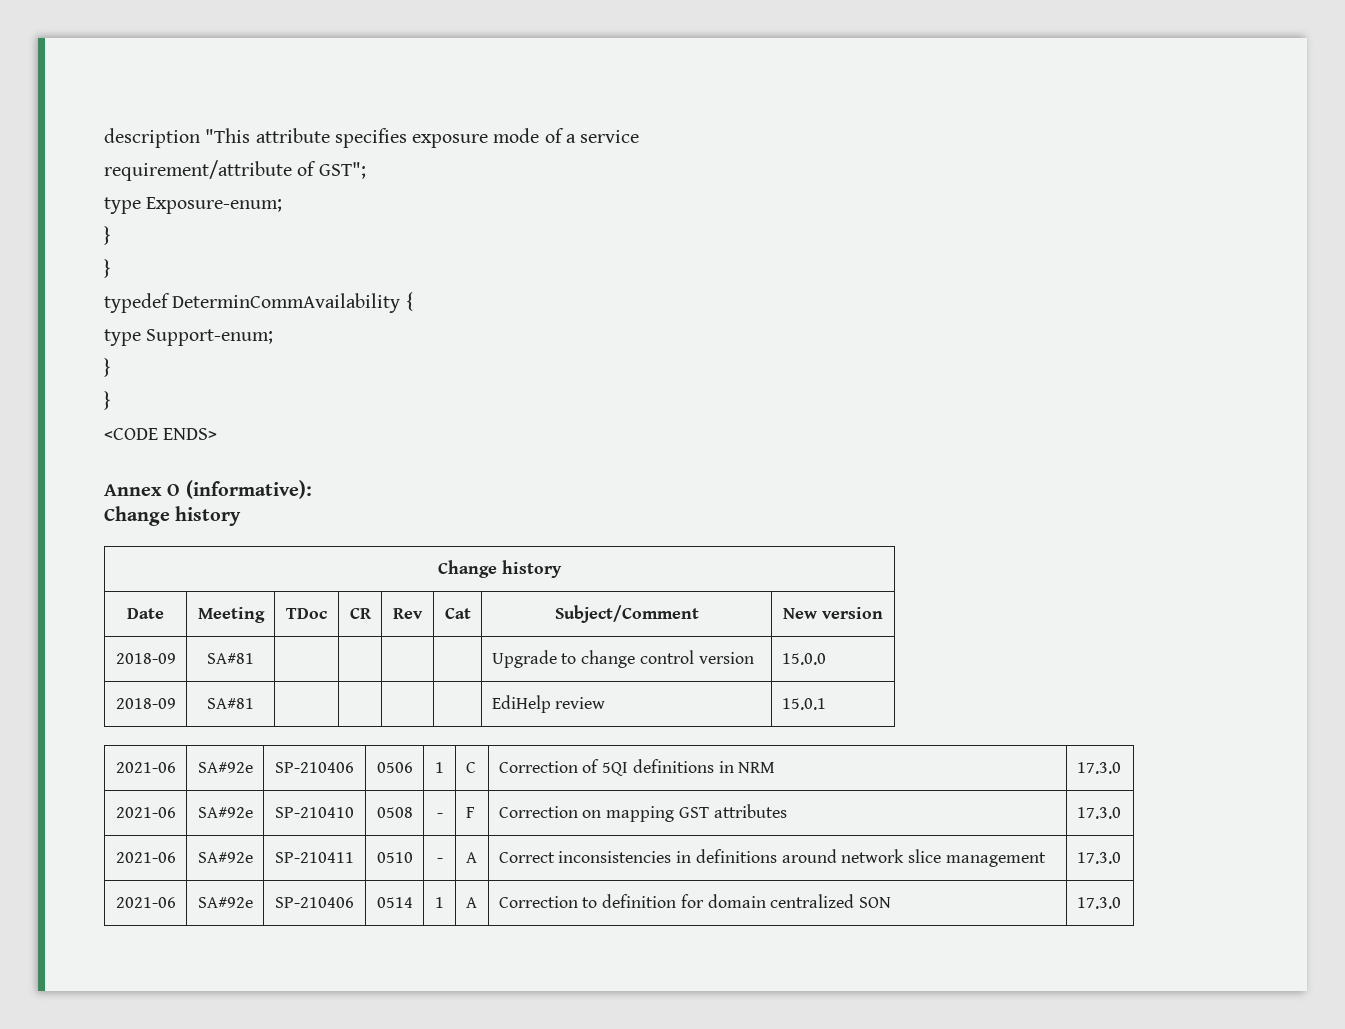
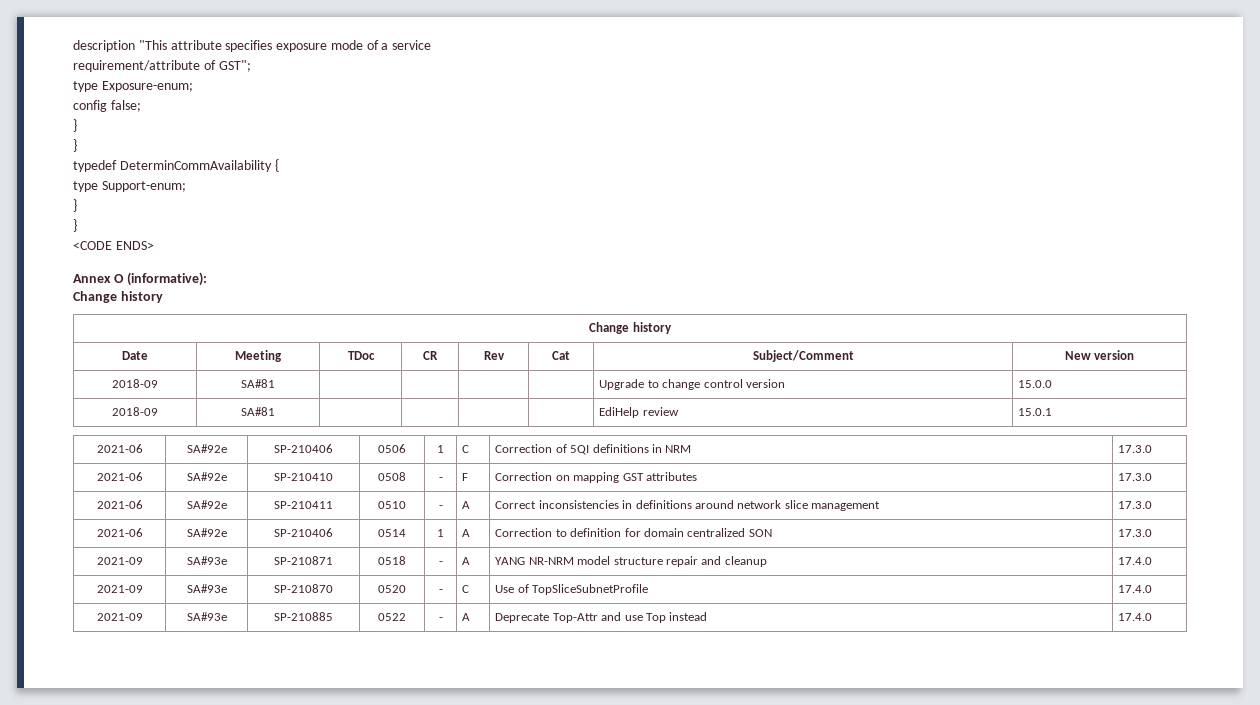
(283, 205) none -> [73,100,141,112] // config false;
(1121, 903) none -> [96,557,143,565] [186,556,227,565] [274,556,333,565] [378,556,406,565] [438,561,443,565] [462,557,471,565] [495,556,767,567] [1118,557,1153,565] [96,585,143,593] [186,584,227,593] [274,584,333,593] [378,585,406,593] [438,589,443,593] [462,585,470,593] [495,584,649,595] [1118,585,1153,593] [96,613,143,621] [186,612,227,621] [274,612,333,621] [378,613,406,621] [438,617,443,621] [462,613,471,621] [495,612,708,623] [1118,613,1153,621] // 2021-09 | SA#93e | SP-210871 | 0518 | - | A | YANG NR-NRM model structure repair and cleanup | 17.4.0 // 2021-09 | SA#93e | SP-210870 | 0520 | - | C | Use of TopSliceSubnetProfile | 17.4.0 // 2021-09 | SA#93e | SP-210885 | 0522 | - | A | Deprecate Top-Attr and use Top instead | 17.4.0

